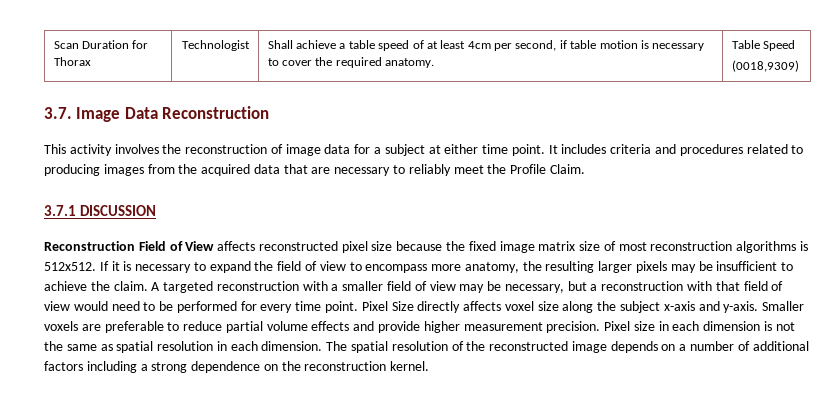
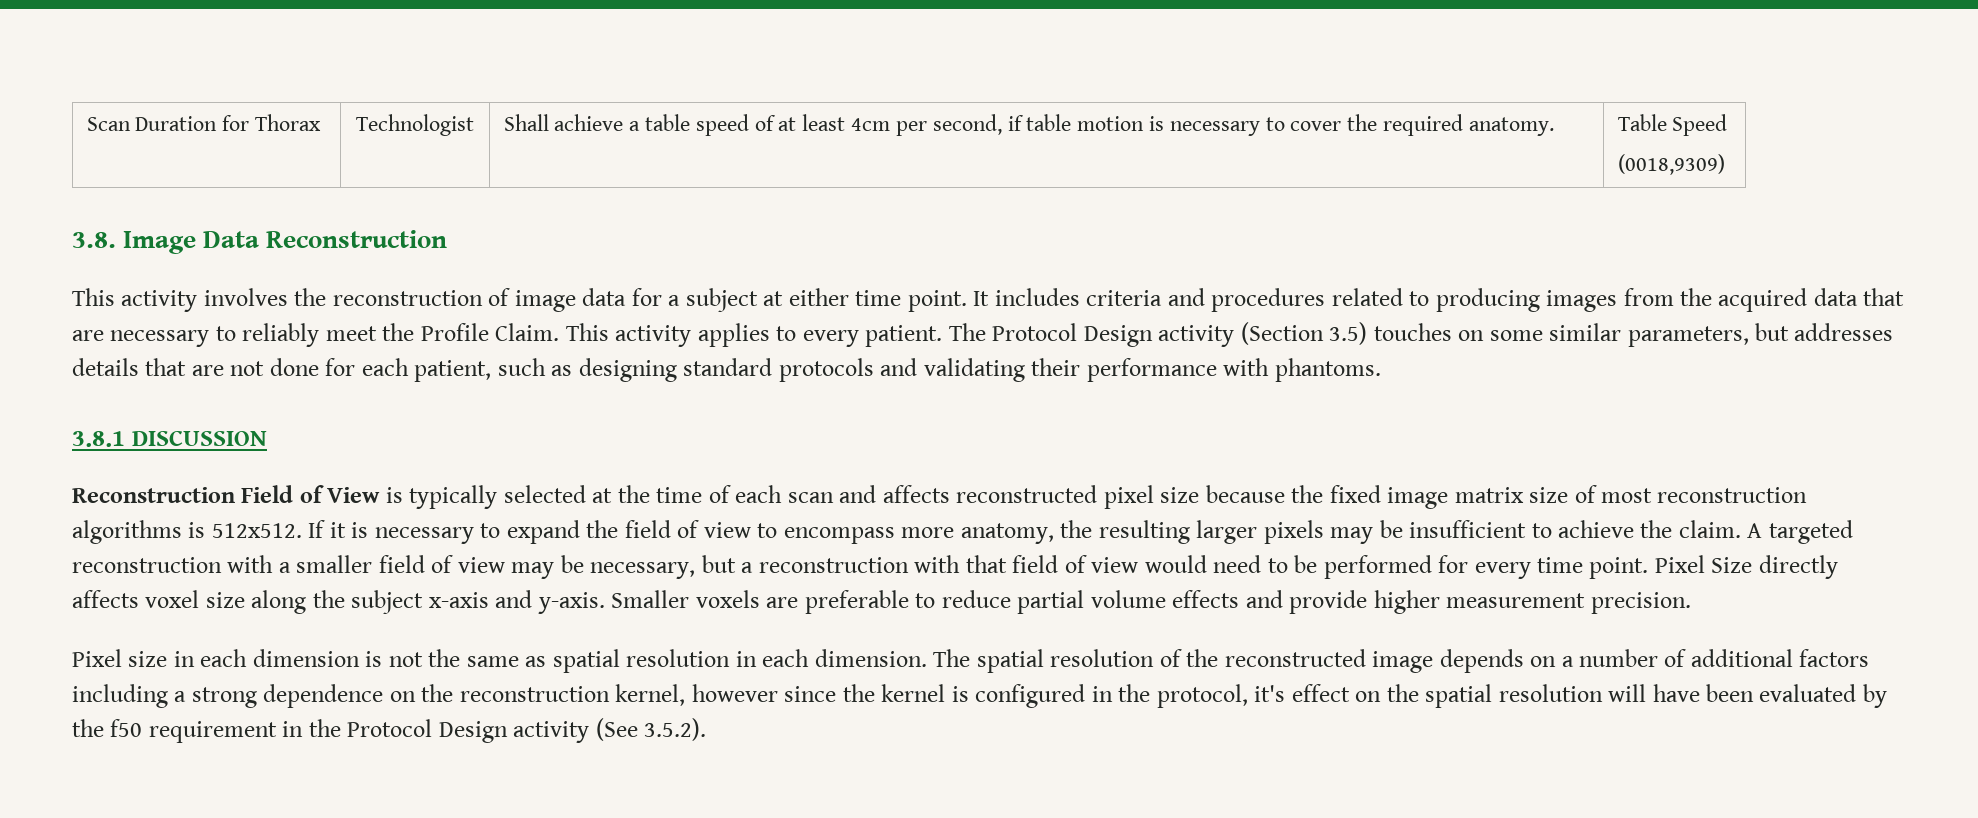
[44,107,72,119] 3.7. -> [72,232,116,248] 3.8.
[44,205,76,216] // 3.7.1 -> [565,322,1894,347] [72,358,1381,382] [72,431,125,447] This activity applies to every patient. The Protocol Design activity (Section 3.5) touches on some similar parameters, but addresses details that are not done for each patient, such as designing standard protocols and validating their performance with phantoms. // 3.8.1
(215, 246) none -> [385,485,877,509] is typically selected at the time of each scan and
(601, 327) none -> (1691, 603) //
[390,361,430,371] kernel. -> [615,684,1887,708] [72,718,707,743] kernel, however since the kernel is configured in the protocol, it's effect on the spatial resolution will have been evaluated by the f50 requirement in the Protocol Design activity (See 3.5.2).

